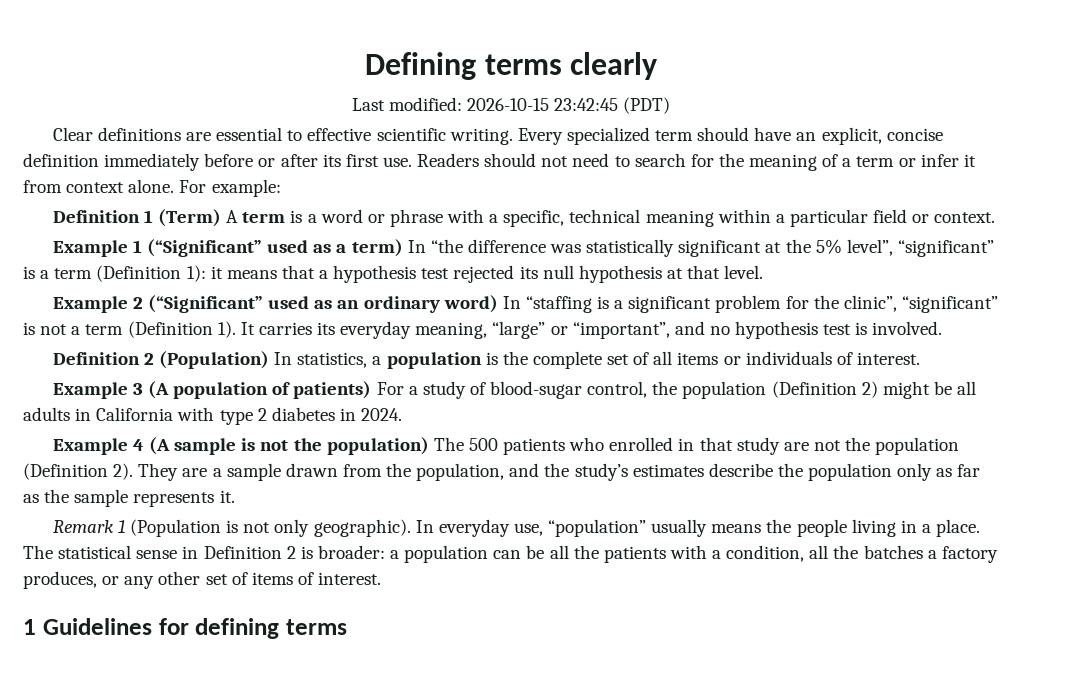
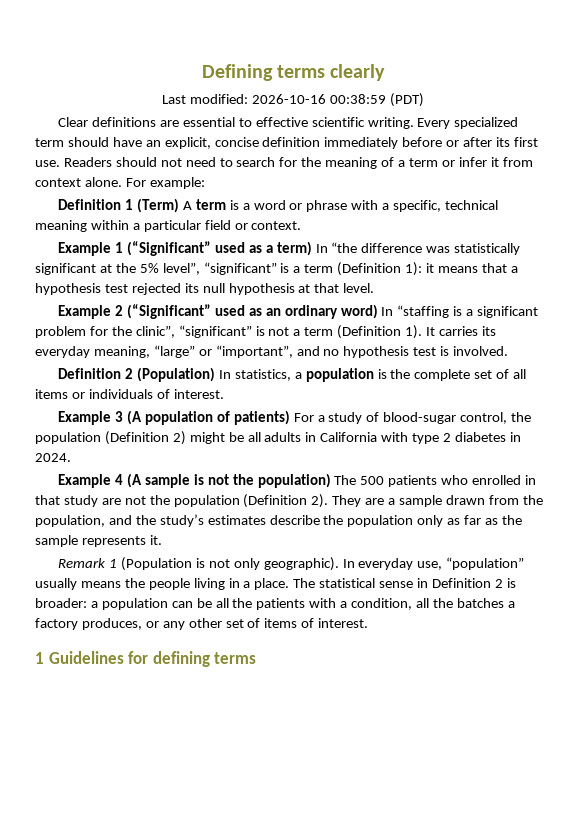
[467,98,619,111] 2026-10-15 23:42:45 -> [251,94,386,104] 2026-10-16 00:38:59

